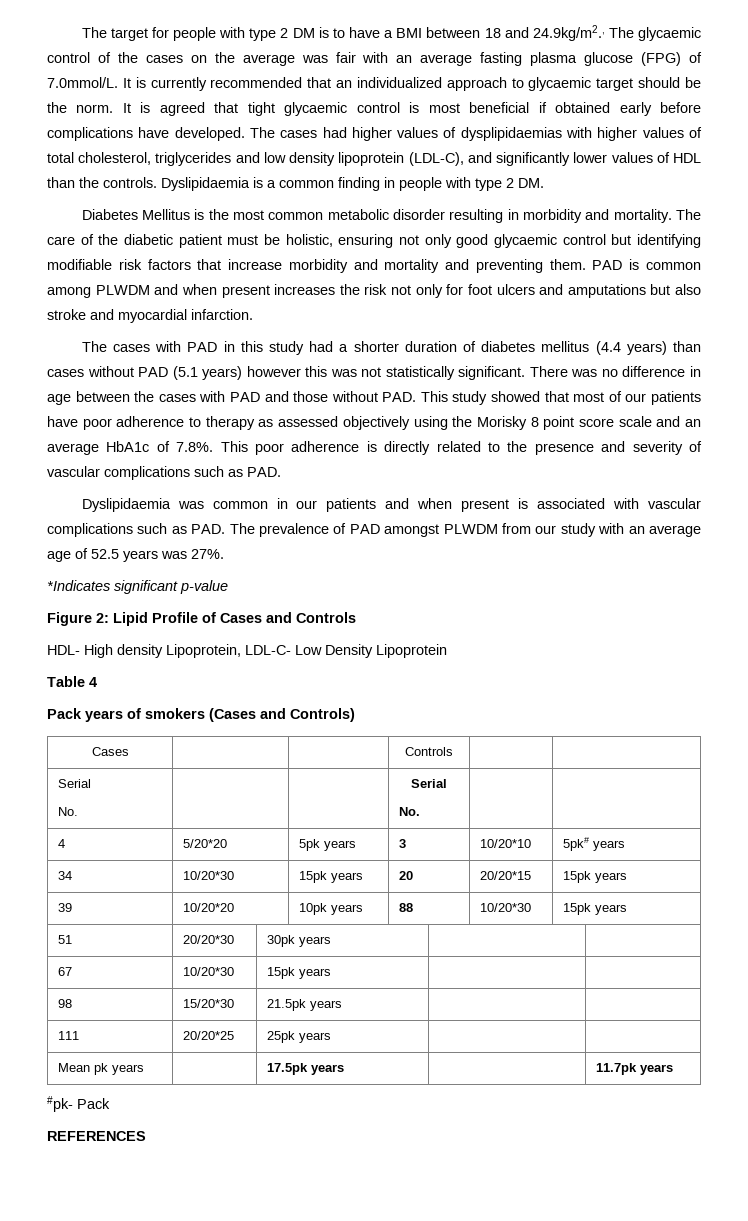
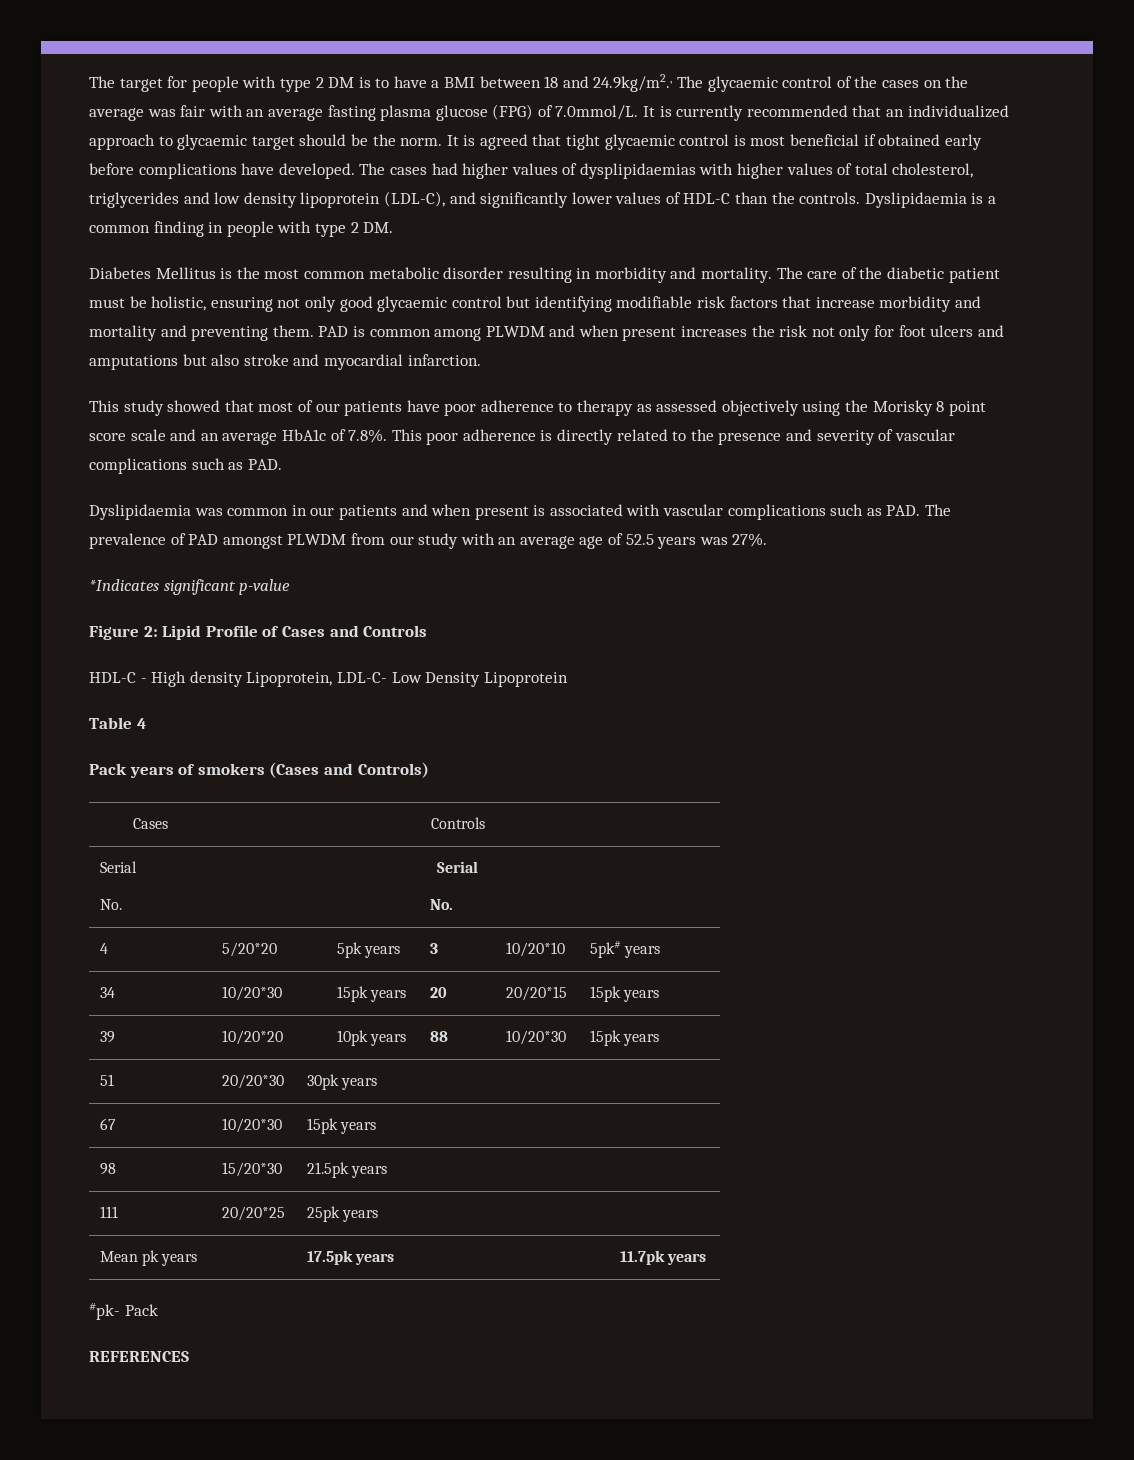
[673,153,702,163] HDL -> [683,193,731,204] HDL-C
[81,341,702,355] [47,366,701,380] [47,391,417,405] The cases with PAD in this study had a shorter duration of diabetes mellitus (4.4 years) than cases without PAD (5.1 years) however this was not statistically significant. There was no difference in age between the cases with PAD and those without PAD. -> (481, 360) none
[47,645,80,655] HDL- -> [89,672,147,683] HDL-C -

